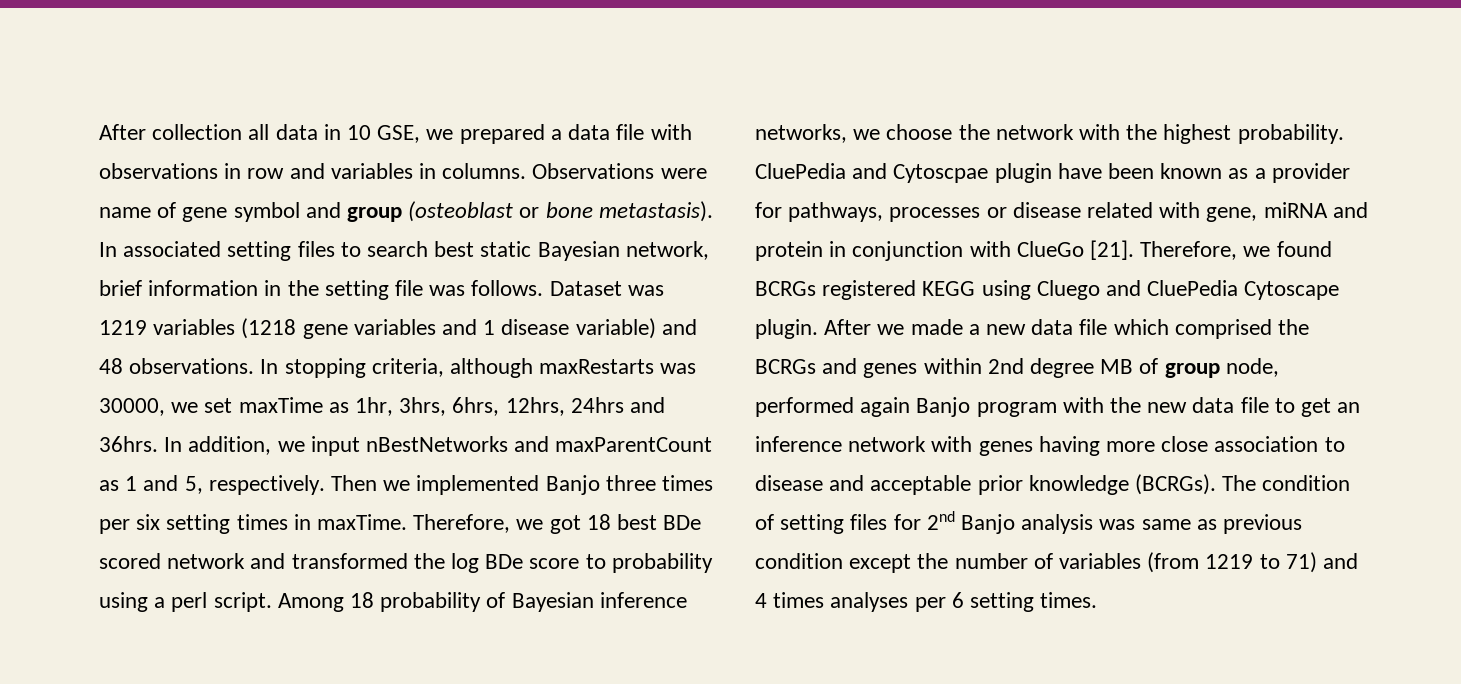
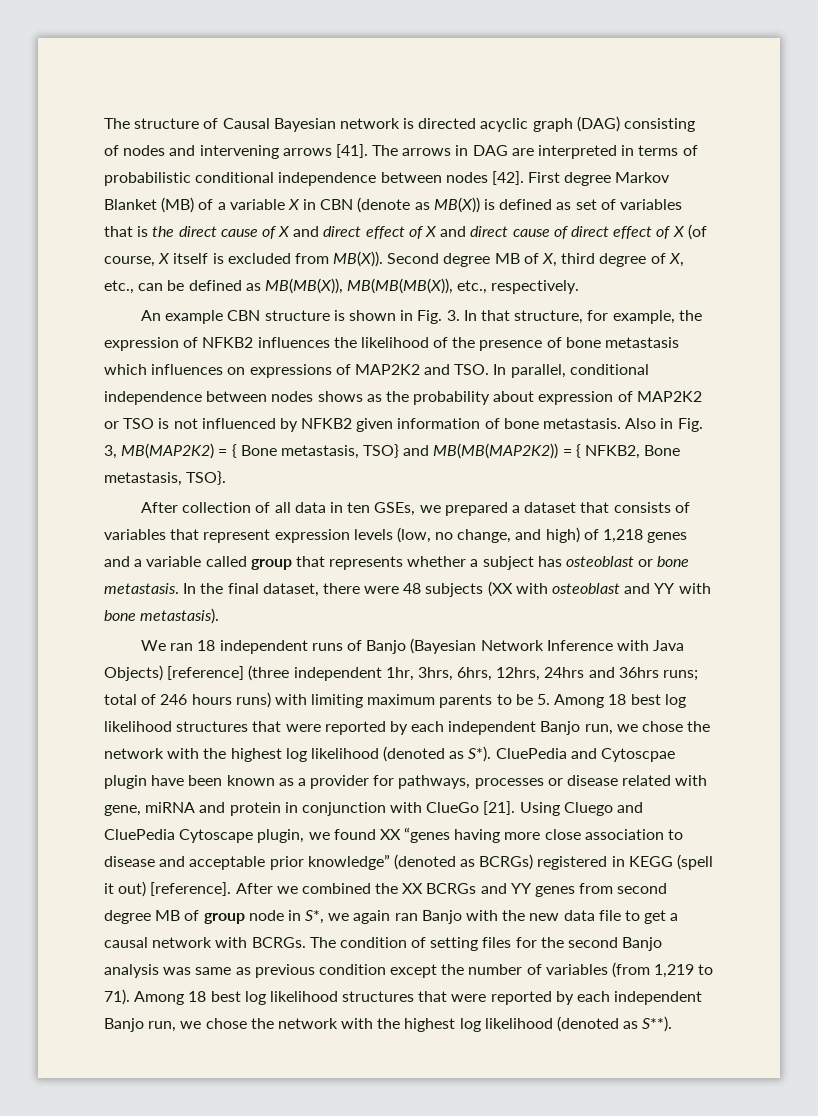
(99, 132) none -> [104,116,696,132] [104,144,698,159] [104,171,671,186] [104,197,682,213] [104,224,707,240] [104,251,684,267] [104,278,580,294] [141,310,702,324] [104,337,680,351] [104,364,649,378] [104,391,702,405] [104,418,703,432] [104,443,681,459] [104,471,227,486] The structure of Causal Bayesian network is directed acyclic graph (DAG) consisting of nodes and intervening arrows [41]. The arrows in DAG are interpreted in terms of probabilistic conditional independence between nodes [42]. First degree Markov Blanket (MB) of a variable X in CBN (denote as MB(X)) is defined as set of variables that is the direct cause of X and direct effect of X and direct cause of direct effect of X (of course, X itself is excluded from MB(X)). Second degree MB of X, third degree of X, etc., can be defined as MB(MB(X)), MB(MB(MB(X)), etc., respectively. // An example CBN structure is shown in Fig. 3. In that structure, for example, the expression of NFKB2 influences the likelihood of the presence of bone metastasis which influences on expressions of MAP2K2 and TSO. In parallel, conditional independence between nodes shows as the probability about expression of MAP2K2 or TSO is not influenced by NFKB2 given information of bone metastasis. Also in Fig. 3, MB(MAP2K2) = { Bone metastasis, TSO} and MB(MB(MAP2K2)) = { NFKB2, Bone metastasis, TSO}. //
(243, 132) none -> [255,502,271,513] of
[347,125,421,143] 10 GSE, -> [347,502,416,516] ten GSEs,
[568,124,692,140] [99,163,707,179] [99,201,713,222] [99,241,709,261] [99,280,664,300] [99,318,697,339] [99,358,697,378] [99,397,349,416] data file with observations in row and variables in columns. Observations were name of gene symbol and group (osteoblast or bone metastasis). In associated setting files to search best static Bayesian network, brief information in the setting file was follows. Dataset was 1219 variables (1218 gene variables and 1 disease variable) and 48 observations. In stopping criteria, although maxRestarts was 30000, we set maxTime as -> [524,502,690,513] [104,527,688,543] [104,556,690,570] [104,581,711,597] [104,608,220,624] [141,638,685,654] [104,665,382,681] dataset that consists of variables that represent expression levels (low, no change, and high) of 1,218 genes and a variable called group that represents whether a subject has osteoblast or bone metastasis. In the final dataset, there were 48 subjects (XX with osteoblast and YY with bone metastasis). // We ran 18 independent runs of Banjo (Bayesian Network Inference with Java Objects) [reference] (three independent
[99,436,713,456] [99,475,714,495] [99,514,702,534] [99,553,713,573] [99,592,687,612] [755,124,1344,144] 36hrs. In addition, we input nBestNetworks and maxParentCount as 1 and 5, respectively. Then we implemented Banjo three times per six setting times in maxTime. Therefore, we got 18 best BDe scored network and transformed the log BDe score to probability using a perl script. Among 18 probability of Bayesian inference networks, we choose the network with the highest probability. -> [618,667,699,681] [104,692,686,708] [104,721,711,735] [104,746,492,762] 36hrs runs; total of 246 hours runs) with limiting maximum parents to be 5. Among 18 best log likelihood structures that were reported by each independent Banjo run, we chose the network with the highest log likelihood (denoted as S*).
[1140,241,1332,260] [755,280,1340,300] [755,319,1310,339] [755,358,1279,378] [755,397,1361,417] [755,436,1033,456] Therefore, we found BCRGs registered KEGG using Cluego and CluePedia Cytoscape plugin. After we made a new data file which comprised the BCRGs and genes within 2nd degree MB of group node, performed again Banjo program with the new data file to get an inference network with genes -> [519,802,644,816] [104,827,451,843] Using Cluego and CluePedia Cytoscape plugin, we found XX “genes
[1028,474,1217,495] knowledge (BCRGs). -> [307,854,714,870] [104,881,668,897] [104,910,679,924] [104,937,306,948] knowledge” (denoted as BCRGs) registered in KEGG (spell it out) [reference]. After we combined the XX BCRGs and YY genes from second degree MB of group node in S*, we again ran Banjo with the new data file to get a causal network with BCRGs.
[926,511,955,530] 2nd -> [540,937,619,948] the second
[1205,552,1359,573] [755,592,1098,612] 1219 to 71) and 4 times analyses per 6 setting times. -> [654,964,714,978] [104,989,703,1005] [104,1016,673,1032] 1,219 to 71). Among 18 best log likelihood structures that were reported by each independent Banjo run, we chose the network with the highest log likelihood (denoted as S**).

